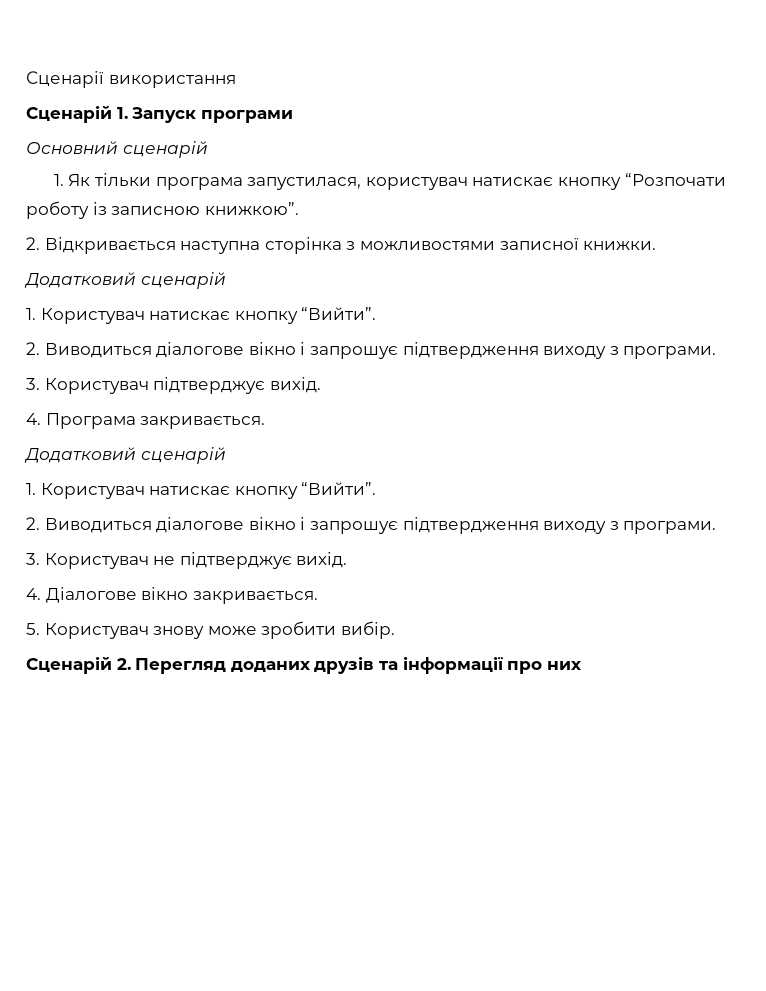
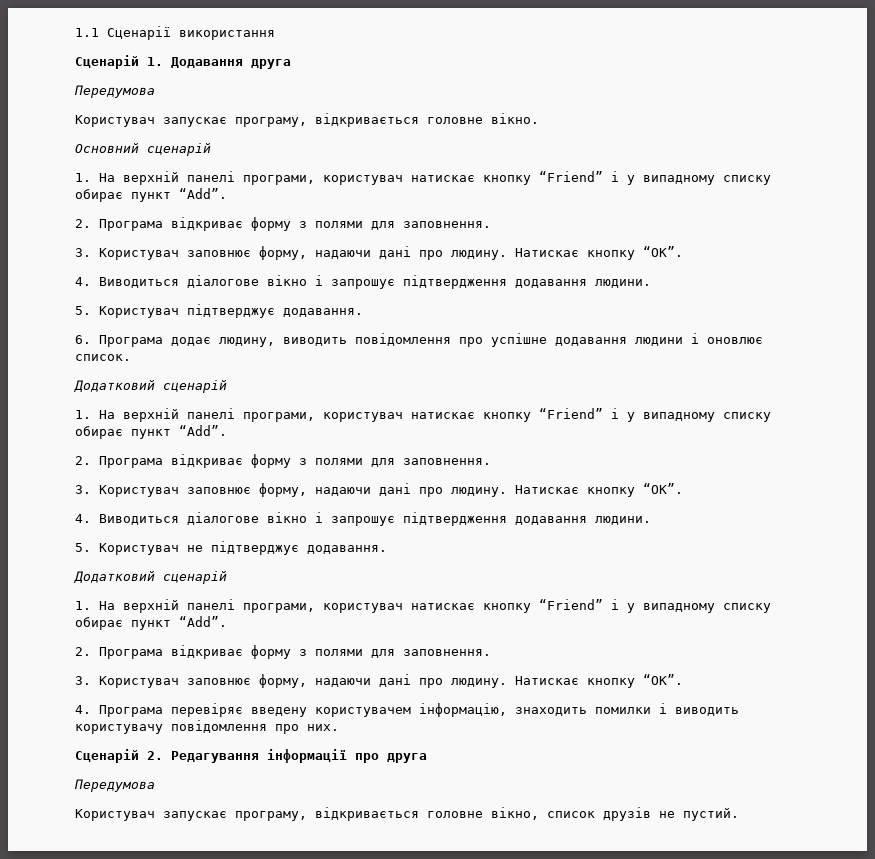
(26, 79) none -> [75,28,99,37] 1.1
[132,107,293,123] [26,141,208,158] [53,173,726,190] [26,201,299,219] [26,237,657,254] [24,272,226,289] [26,307,377,324] [26,342,717,359] [26,377,321,394] [26,413,266,429] [24,447,226,464] [26,482,377,499] [26,517,717,534] [26,552,348,569] [26,587,318,604] [26,621,395,639] [26,657,582,674] Запуск програми // Основний сценарій // 1. Як тільки програма запустилася, користувач натискає кнопку “Розпочати роботу із записною книжкою”. // 2. Відкривається наступна сторінка з можливостями записної книжки. // Додатковий сценарій // 1. Користувач натискає кнопку “Вийти”. // 2. Виводиться діалогове вікно і запрошує підтвердження виходу з програми. // 3. Користувач підтверджує вихід. // 4. Програма закривається. // Додатковий сценарій // 1. Користувач натискає кнопку “Вийти”. // 2. Виводиться діалогове вікно і запрошує підтвердження виходу з програми. // 3. Користувач не підтверджує вихід. // 4. Діалогове вікно закривається. // 5. Користувач знову може зробити вибір. // Сценарій 2. Перегляд доданих друзів та інформації про них -> [171,57,291,69] [74,85,155,98] [75,113,539,127] [75,143,211,156] [75,171,771,185] [75,188,227,202] [75,217,491,231] [75,246,683,260] [75,275,651,289] [75,304,363,318] [75,333,763,347] [75,354,131,361] [74,380,227,393] [75,408,771,422] [75,425,227,439] [75,454,491,468] [75,483,683,497] [75,512,651,526] [75,541,387,555] [74,571,227,584] [75,599,771,613] [75,616,227,630] [75,645,491,659] [75,674,683,688] [75,703,739,717] [75,720,339,734] [75,749,427,763] [74,779,155,792] [75,807,739,821] Додавання друга // Передумова // Користувач запускає програму, відкривається головне вікно. // Основний сценарій // 1. На верхній панелі програми, користувач натискає кнопку “Friend” і у випадному списку обирає пункт “Add”. // 2. Програма відкриває форму з полями для заповнення. // 3. Користувач заповнює форму, надаючи дані про людину. Натискає кнопку “OK”. // 4. Виводиться діалогове вікно і запрошує підтвердження додавання людини. // 5. Користувач підтверджує додавання. // 6. Програма додає людину, виводить повідомлення про успішне додавання людини і оновлює список. // Додатковий сценарій // 1. На верхній панелі програми, користувач натискає кнопку “Friend” і у випадному списку обирає пункт “Add”. // 2. Програма відкриває форму з полями для заповнення. // 3. Користувач заповнює форму, надаючи дані про людину. Натискає кнопку “OK”. // 4. Виводиться діалогове вікно і запрошує підтвердження додавання людини. // 5. Користувач не підтверджує додавання. // Додатковий сценарій // 1. На верхній панелі програми, користувач натискає кнопку “Friend” і у випадному списку обирає пункт “Add”. // 2. Програма відкриває форму з полями для заповнення. // 3. Користувач заповнює форму, надаючи дані про людину. Натискає кнопку “OK”. // 4. Програма перевіряє введену користувачем інформацію, знаходить помилки і виводить користувачу повідомлення про них. // Сценарій 2. Редагування інформації про друга // Передумова // Користувач запускає програму, відкривається головне вікно, список друзів не пустий.

